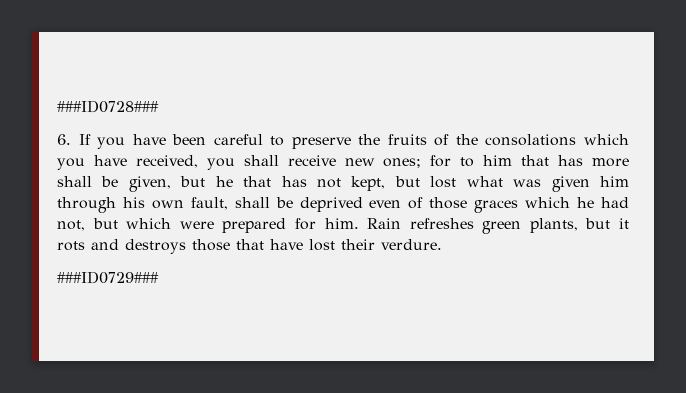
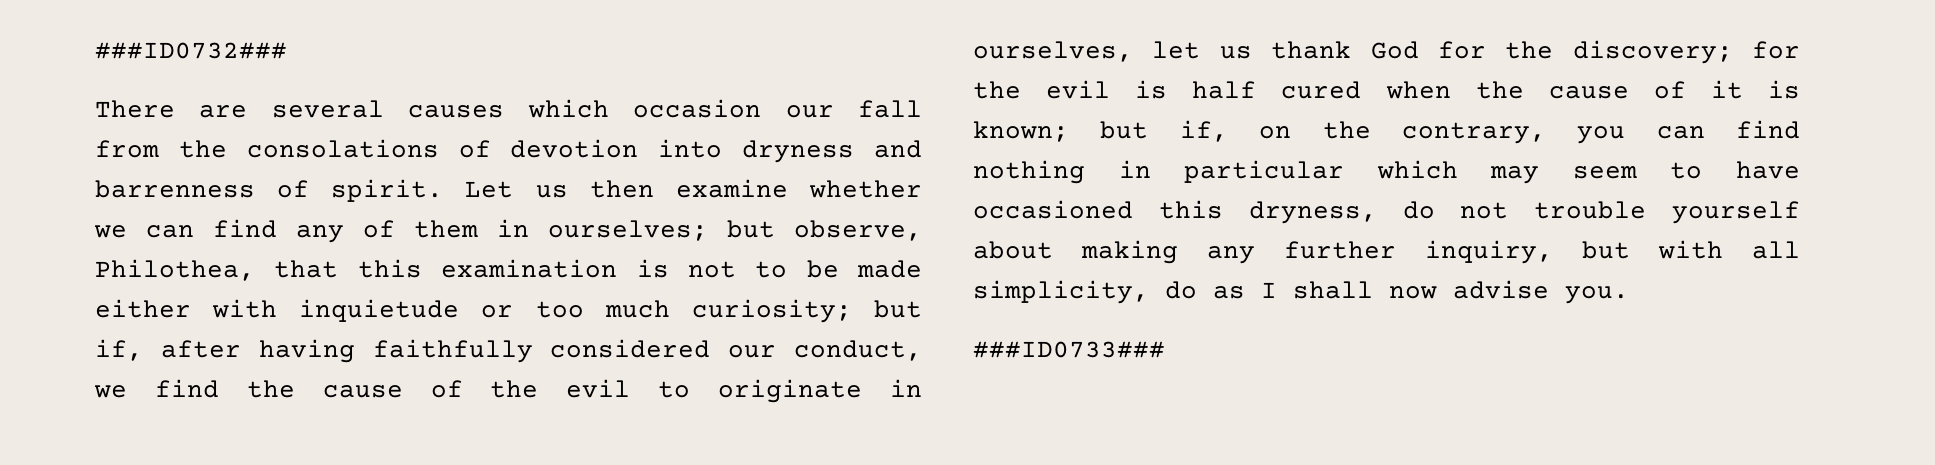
[57,100,159,113] [57,134,630,149] [57,155,629,170] [57,176,630,192] [57,197,629,213] [57,218,629,234] [57,239,442,254] [57,271,159,284] ###ID0728### // 6. If you have been careful to preserve the fruits of the consolations which you have received, you shall receive new ones; for to him that has more shall be given, but he that has not kept, but lost what was given him through his own fault, shall be deprived even of those graces which he had not, but which were prepared for him. Rain refreshes green plants, but it rots and destroys those that have lost their verdure. // ###ID0729### -> [95,42,287,59] [95,99,923,118] [95,139,922,163] [95,179,922,202] [94,219,922,243] [95,259,922,281] [95,299,922,323] [95,339,922,363] [94,379,923,403] [973,40,1800,64] [973,80,1800,99] [973,120,1800,144] [973,160,1800,184] [973,200,1800,224] [973,240,1800,264] [973,280,1629,304] [973,341,1165,358] ###ID0732### // There are several causes which occasion our fall from the consolations of devotion into dryness and barrenness of spirit. Let us then examine whether we can find any of them in ourselves; but observe, Philothea, that this examination is not to be made either with inquietude or too much curiosity; but if, after having faithfully considered our conduct, we find the cause of the evil to originate in ourselves, let us thank God for the discovery; for the evil is half cured when the cause of it is known; but if, on the contrary, you can find nothing in particular which may seem to have occasioned this dryness, do not trouble yourself about making any further inquiry, but with all simplicity, do as I shall now advise you. // ###ID0733###

